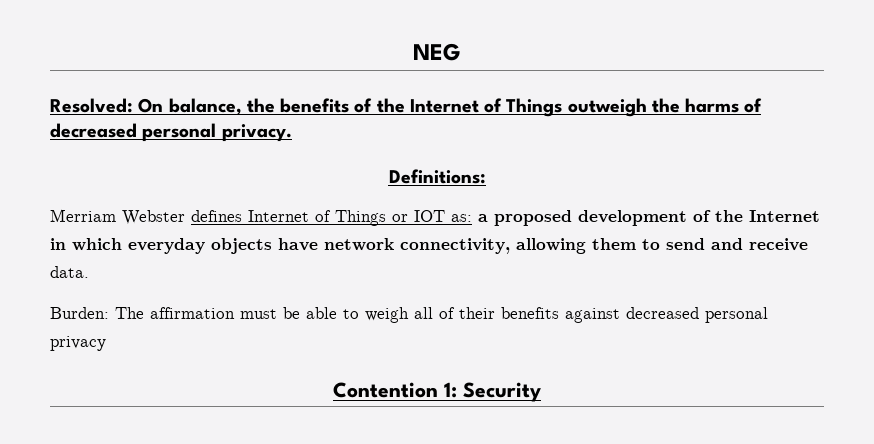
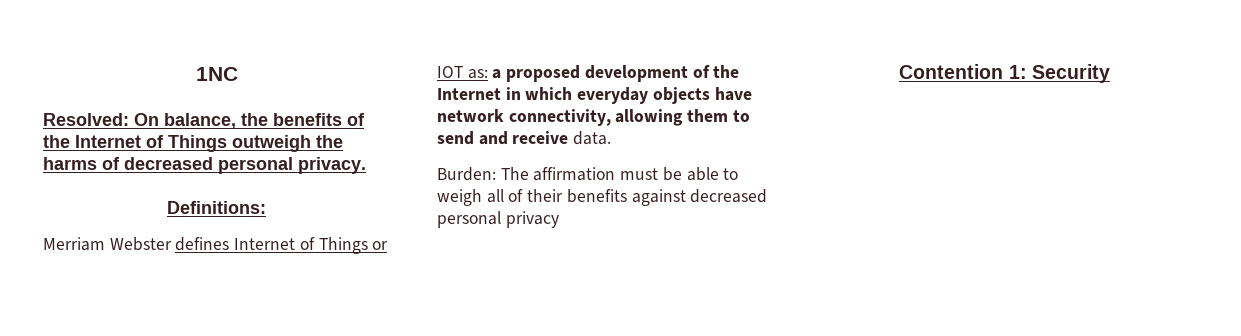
[413,43,461,61] NEG -> [195,67,238,81] 1NC

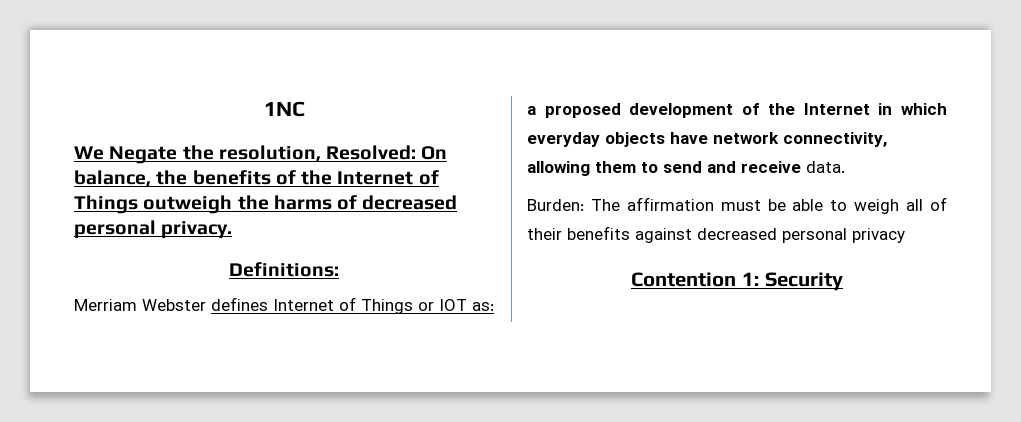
(238, 74) none -> [74,145,321,164] We Negate the resolution,

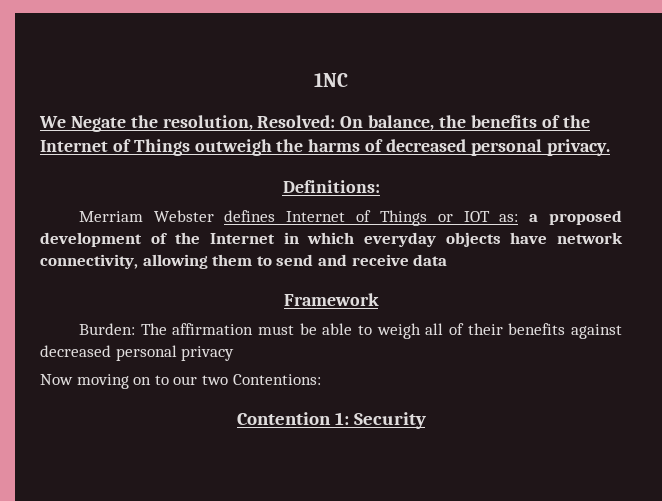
[806,161,845,173] data. -> [413,254,448,266] [283,293,379,306] data // Framework
(905, 235) none -> [40,374,321,389] // Now moving on to our two Contentions:

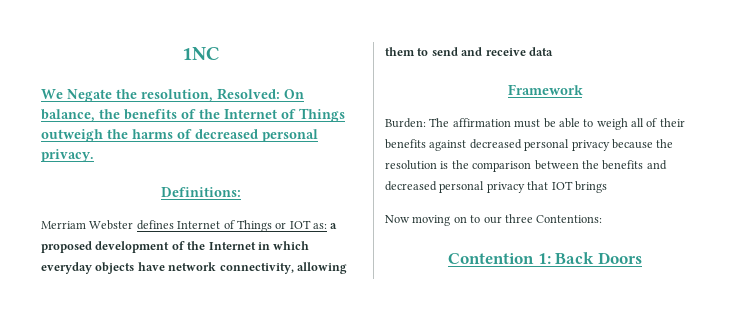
(235, 353) none -> [611,139,674,149] [385,160,667,172] [385,181,607,193] because the resolution is the comparison between the benefits and decreased personal privacy that IOT brings
[201,375,228,385] two -> [504,214,533,223] three
[353,412,426,429] Security -> [555,252,642,264] Back Doors

